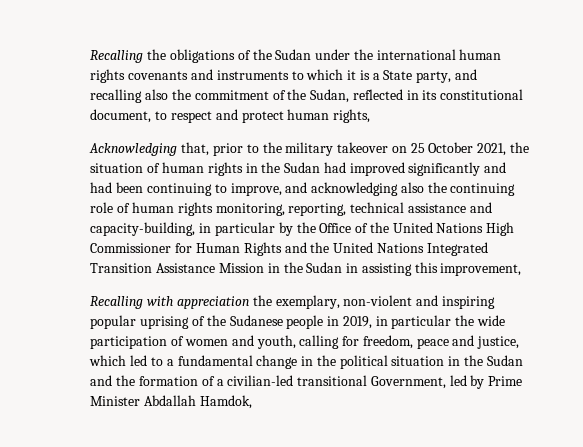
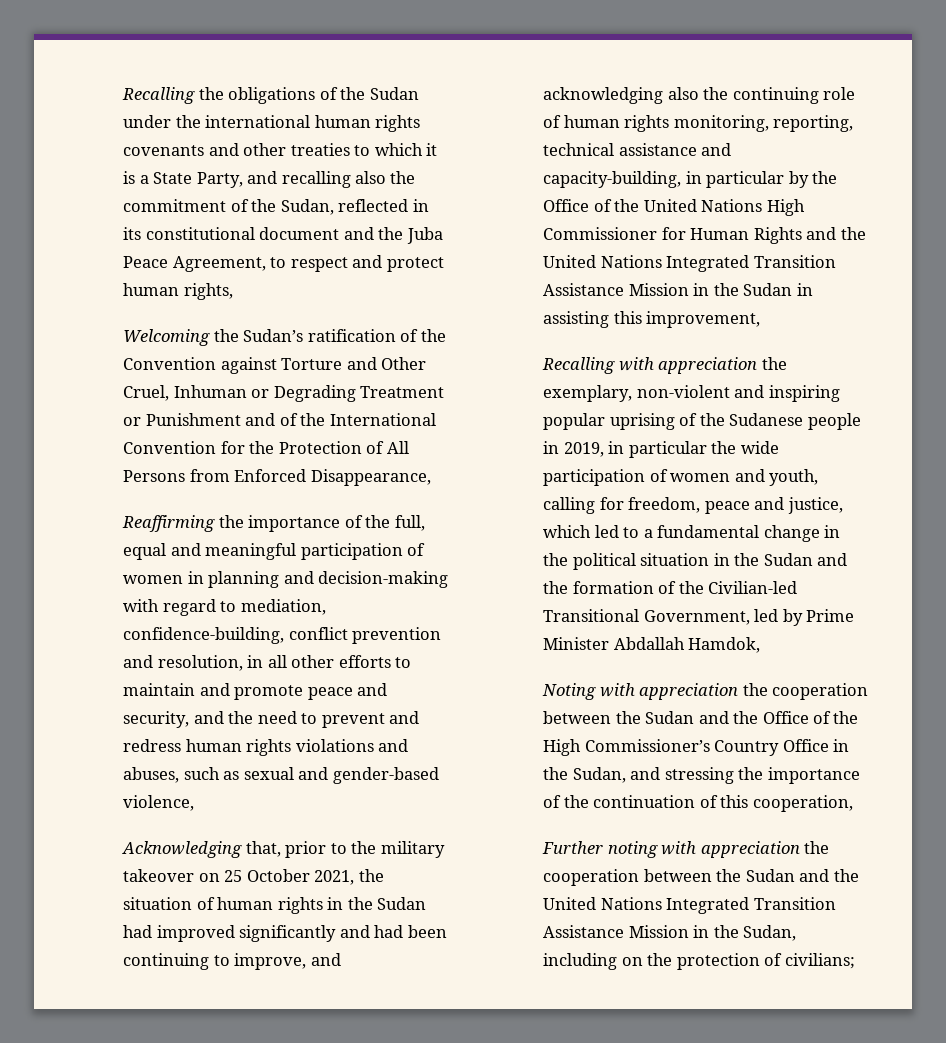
[216,70,289,80] instruments -> [243,143,350,156] other treaties
[416,71,452,83] party, -> [196,172,243,188] Party,
[90,109,152,123] document, -> [259,227,443,244] [123,256,266,272] document and the Juba Peace Agreement,
(371, 116) none -> [123,329,446,346] [123,357,427,374] [123,385,445,402] [123,413,436,426] [123,441,409,454] [123,469,431,486] [122,515,425,532] [123,543,426,560] [123,571,449,588] [123,599,326,616] [123,627,442,644] [123,655,411,671] [123,683,388,700] [123,711,419,728] [123,739,409,756] [123,767,439,784] [123,795,195,811] // Welcoming the Sudan’s ratification of the Convention against Torture and Other Cruel, Inhuman or Degrading Treatment or Punishment and of the International Convention for the Protection of All Persons from Enforced Disappearance, // Reaffirming the importance of the full, equal and meaningful participation of women in planning and decision-making with regard to mediation, confidence-building, conflict prevention and resolution, in all other efforts to maintain and promote peace and security, and the need to prevent and redress human rights violations and abuses, such as sexual and gender-based violence,
[216,375,368,386] a civilian-led transitional -> [678,581,798,594] [543,609,640,622] the Civilian-led Transitional
(253, 402) none -> [542,683,869,700] [543,711,859,724] [543,739,850,756] [543,767,860,784] [543,795,853,812] [542,841,830,858] [543,869,859,886] [543,897,836,914] [543,925,797,941] [543,953,855,970] // Noting with appreciation the cooperation between the Sudan and the Office of the High Commissioner’s Country Office in the Sudan, and stressing the importance of the continuation of this cooperation, // Further noting with appreciation the cooperation between the Sudan and the United Nations Integrated Transition Assistance Mission in the Sudan, including on the protection of civilians;

